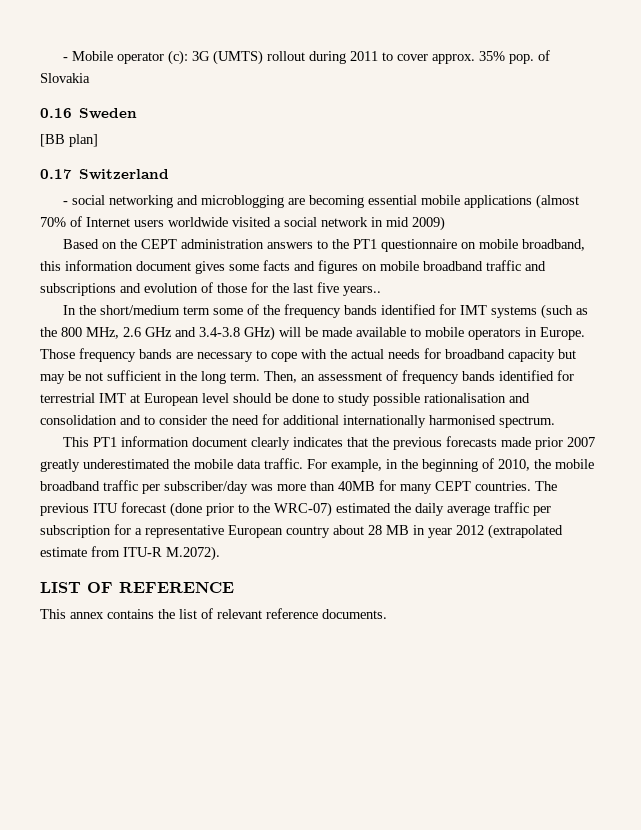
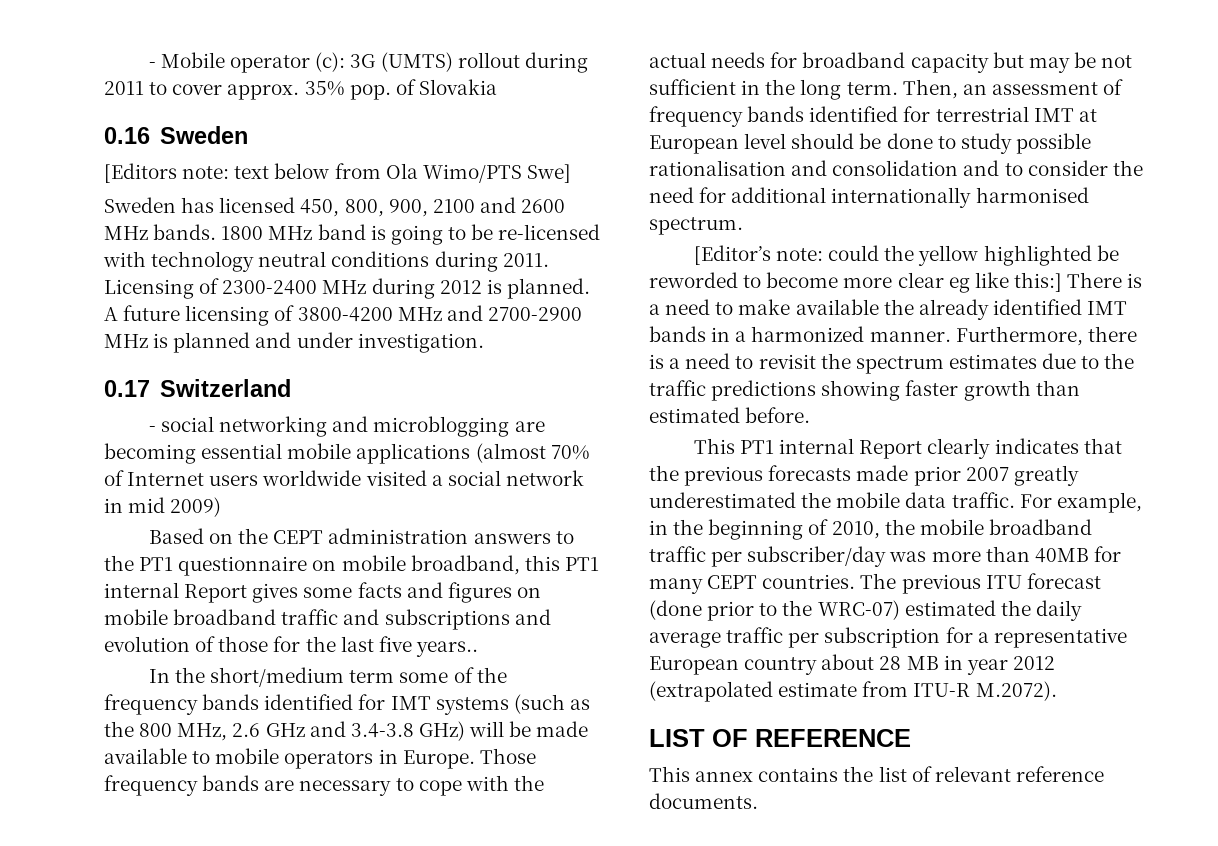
[40,134,98,147] [BB plan] -> [104,163,571,183] [104,197,566,217] [104,224,601,245] [103,251,549,272] [104,278,590,299] [104,305,582,326] [104,332,484,353] [Editors note: text below from Ola Wimo/PTS Swe] // Sweden has licensed 450, 800, 900, 2100 and 2600 MHz bands. 1800 MHz band is going to be re-licensed with technology neutral conditions during 2011. Licensing of 2300-2400 MHz during 2012 is planned. A future licensing of 3800-4200 MHz and 2700-2900 MHz is planned and under investigation.
[65,260,191,271] information document -> [564,557,599,571] [104,582,248,603] PT1 internal Report
(555, 422) none -> [693,245,1119,266] [649,272,1143,293] [649,299,1128,320] [649,326,1137,346] [649,353,1135,374] [649,380,1080,401] [649,407,811,423] // [Editor’s note: could the yellow highlighted be reworded to become more clear eg like this:] There is a need to make available the already identified IMT bands in a harmonized manner. Furthermore, there is a need to revisit the spectrum estimates due to the traffic predictions showing faster growth than estimated before.
[120,436,247,447] information document -> [779,438,923,459] internal Report

